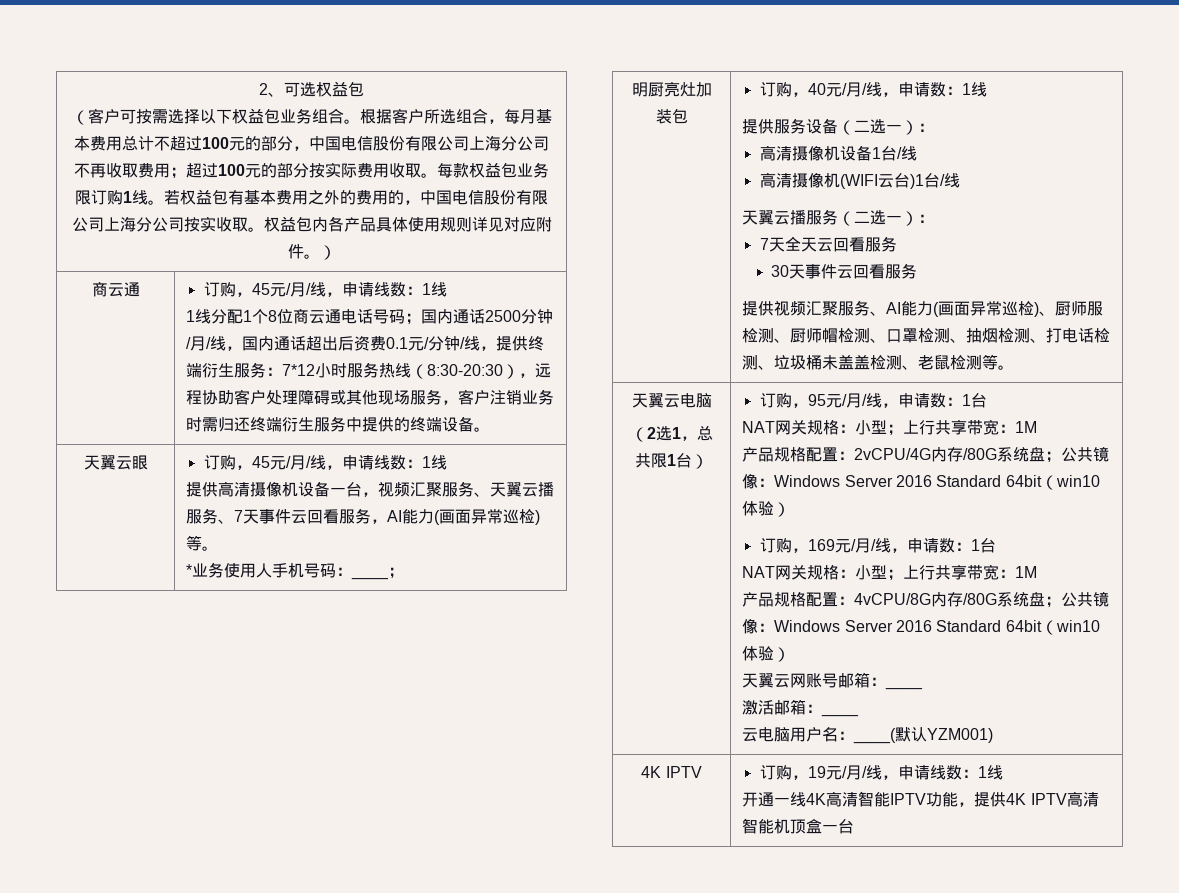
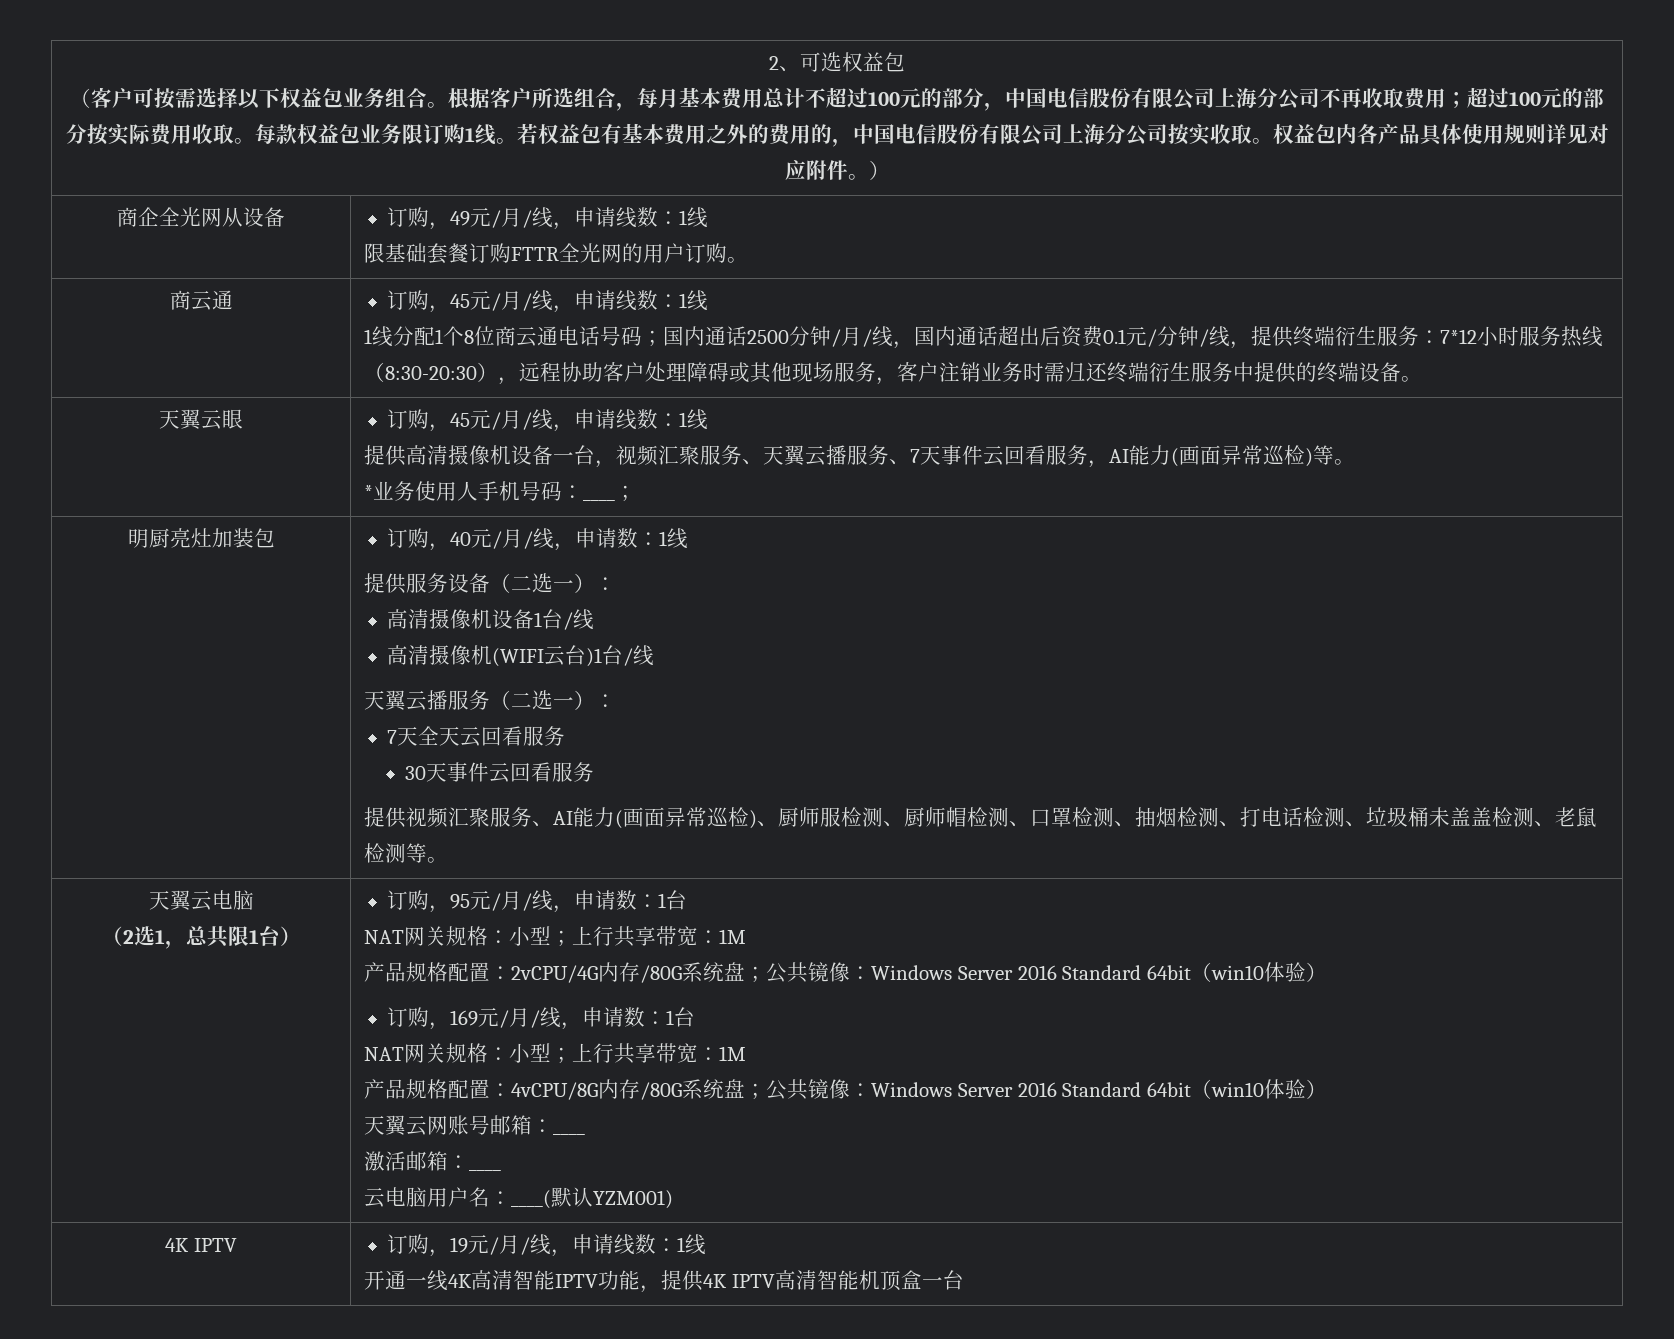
(336, 252) none -> [116,207,285,227] [386,207,708,230] [364,243,749,264] // 商企全光网从设备 | 订购，49元/月/线，申请线数：1线 // 限基础套餐订购FTTR全光网的用户订购。

